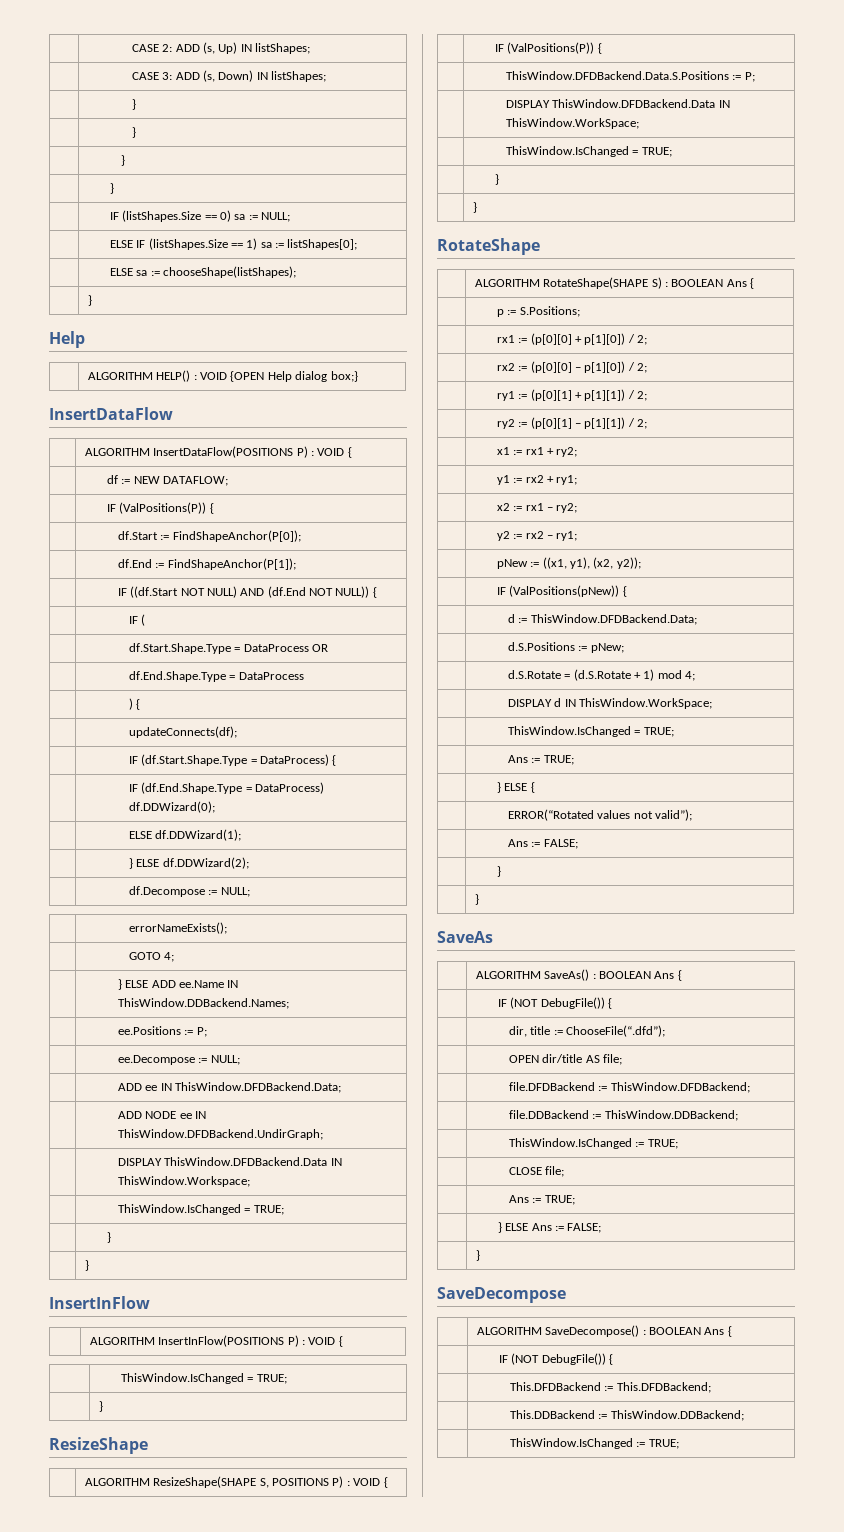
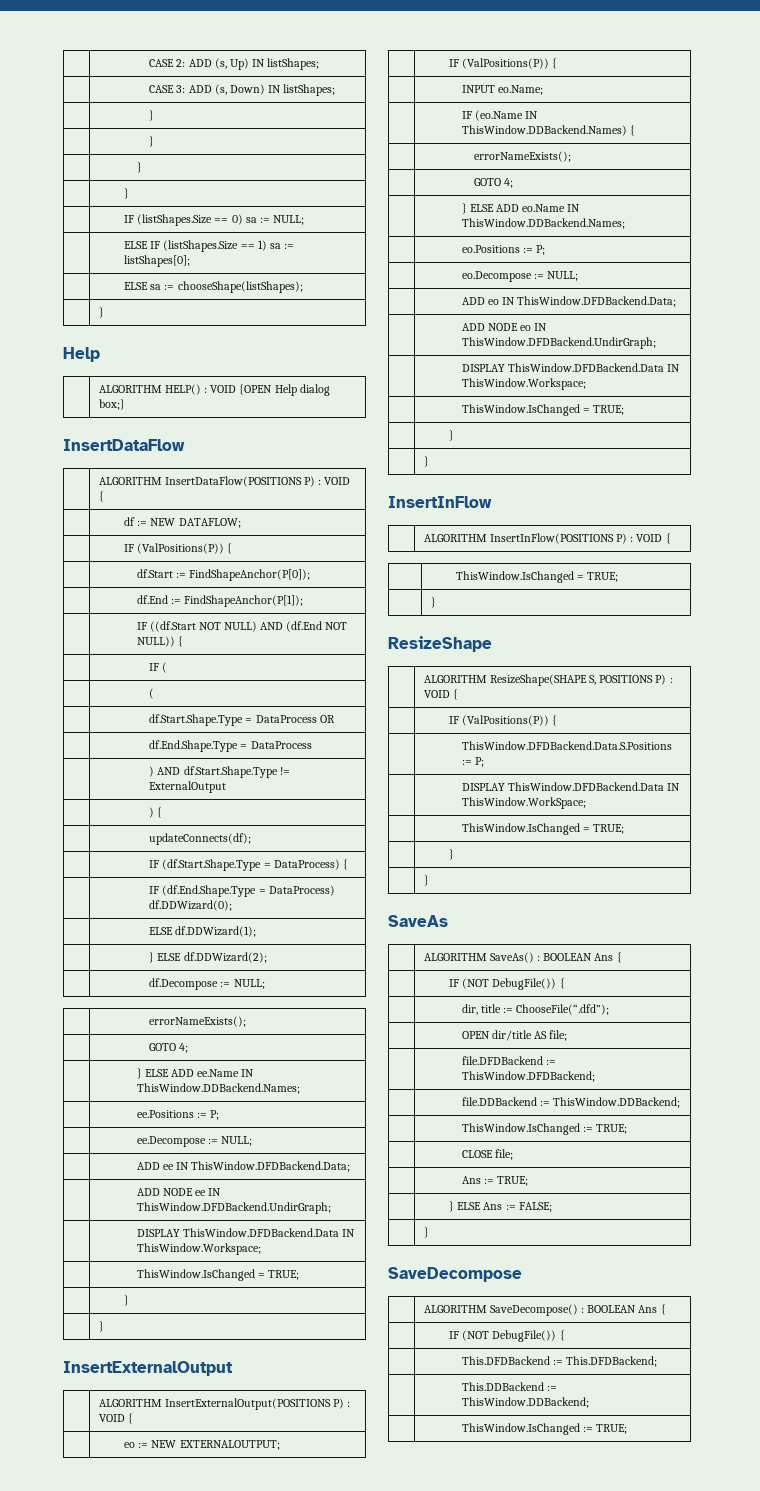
(146, 620) none -> [149,688,155,699] // | (
(304, 676) none -> [149,766,290,778] [149,781,227,793] // | ) AND df.Start.Shape.Type != ExternalOutput
(89, 1265) none -> [63,1361,233,1376] [99,1398,351,1410] [99,1413,134,1424] [124,1440,280,1450] [449,58,558,69] [461,85,543,95] [461,110,538,121] [461,125,635,136] [474,151,572,162] [474,178,514,188] [461,203,581,214] [461,218,625,229] [461,245,545,255] [461,271,578,282] [461,296,677,307] [461,323,548,331] [461,337,656,349] [461,363,680,372] [461,378,586,390] [461,404,624,416] [449,430,455,441] [424,456,430,467] // InsertExternalOutput // | ALGORITHM InsertExternalOutput(POSITIONS P) : VOID { // | eo := NEW EXTERNALOUTPUT; // | IF (ValPositions(P)) { // | INPUT eo.Name; // | IF (eo.Name IN ThisWindow.DDBackend.Names) { // | errorNameExists(); // | GOTO 4; // | } ELSE ADD eo.Name IN ThisWindow.DDBackend.Names; // | eo.Positions := P; // | eo.Decompose := NULL; // | ADD eo IN ThisWindow.DFDBackend.Data; // | ADD NODE eo IN ThisWindow.DFDBackend.UndirGraph; // | DISPLAY ThisWindow.DFDBackend.Data IN ThisWindow.Workspace; // | ThisWindow.IsChanged = TRUE; // | } // | }
[437,238,540,255] [474,277,755,289] [496,306,580,317] [496,333,648,345] [496,361,648,373] [496,389,648,401] [496,417,648,429] [496,447,578,457] [496,475,578,485] [496,503,578,513] [496,531,578,541] [496,557,641,569] [496,585,627,597] [507,614,697,625] [507,642,624,653] [507,669,696,681] [507,698,712,709] [507,726,674,737] [507,755,574,765] [496,782,535,793] [507,809,692,821] [507,839,578,849] [496,866,501,877] [474,894,479,905] // RotateShape // | ALGORITHM RotateShape(SHAPE S) : BOOLEAN Ans { // | p := S.Positions; // | rx1 := (p[0][0] + p[1][0]) / 2; // | rx2 := (p[0][0] – p[1][0]) / 2; // | ry1 := (p[0][1] + p[1][1]) / 2; // | ry2 := (p[0][1] – p[1][1]) / 2; // | x1 := rx1 + ry2; // | y1 := rx2 + ry1; // | x2 := rx1 – ry2; // | y2 := rx2 – ry1; // | pNew := ((x1, y1), (x2, y2)); // | IF (ValPositions(pNew)) { // | d := ThisWindow.DFDBackend.Data; // | d.S.Positions := pNew; // | d.S.Rotate = (d.S.Rotate + 1) mod 4; // | DISPLAY d IN ThisWindow.WorkSpace; // | ThisWindow.IsChanged = TRUE; // | Ans := TRUE; // | } ELSE { // | ERROR(“Rotated values not valid”); // | Ans := FALSE; // | } // | } -> (430, 880) none

